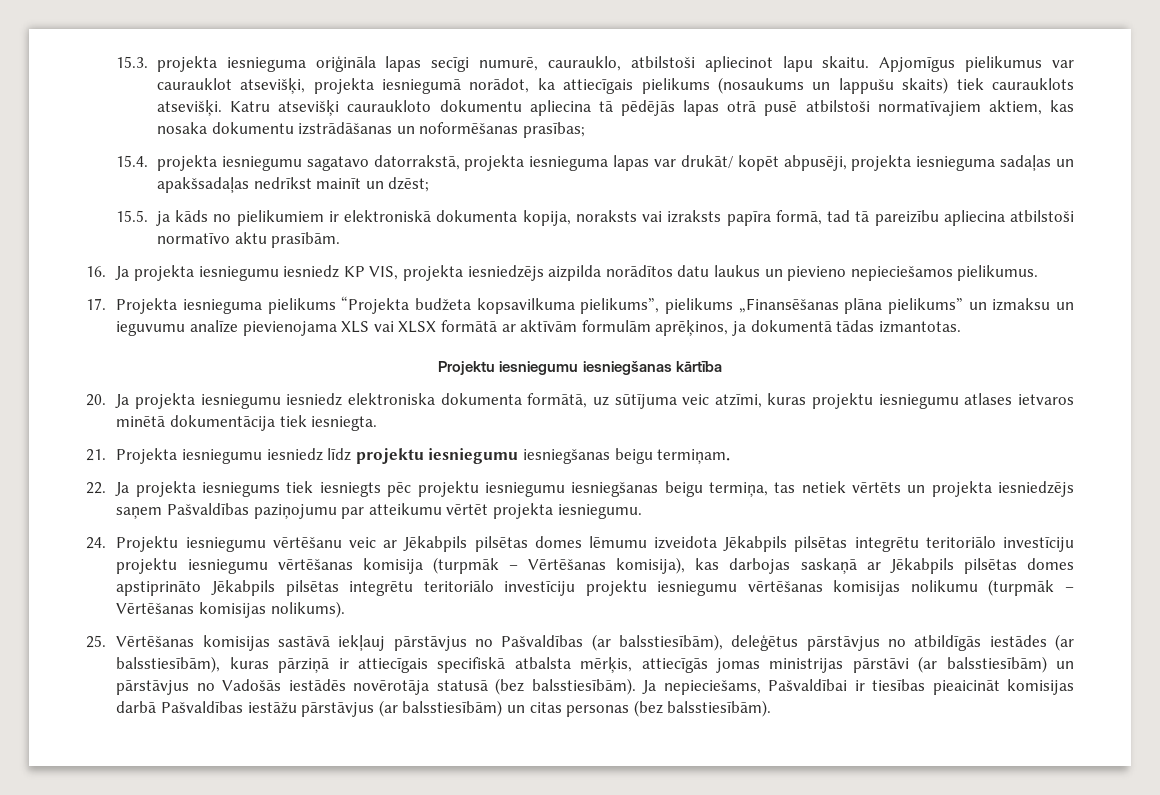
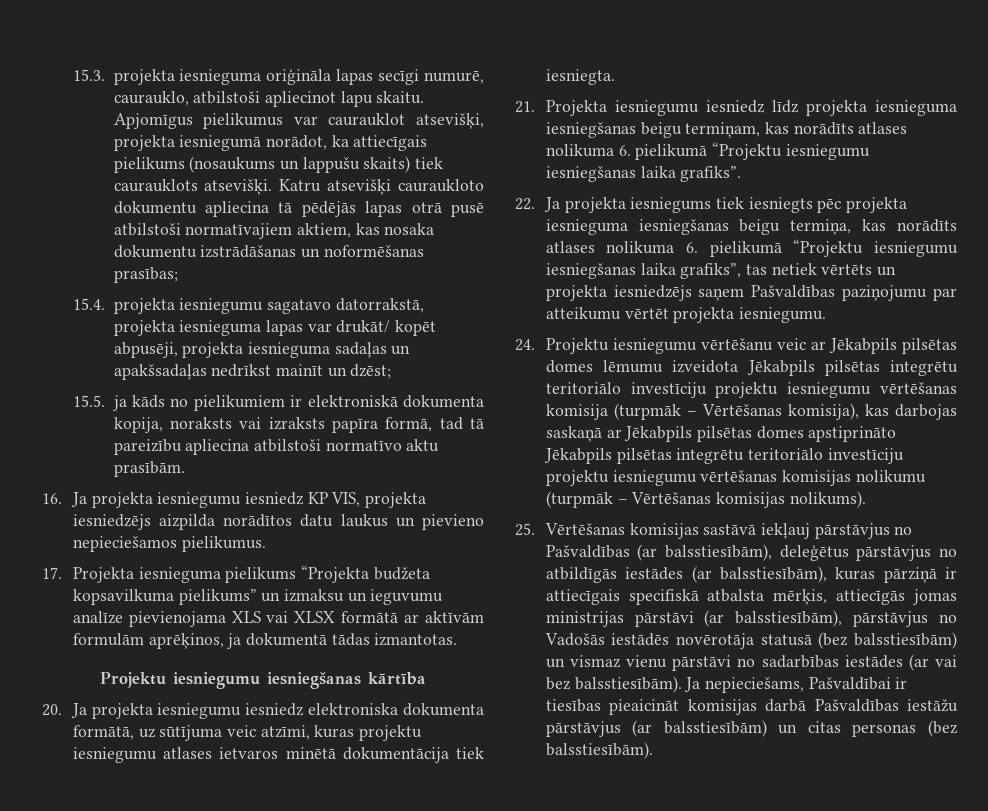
[580,298,883,314] pielikums”, pielikums „Finansēšanas plāna -> (174, 597) none
[355,448,731,464] projektu iesniegumu iesniegšanas beigu termiņam. -> [805,100,957,116] [545,122,908,138] [545,142,870,160] [545,166,742,182] projekta iesnieguma iesniegšanas beigu termiņam, kas norādīts atlases nolikuma 6. pielikumā “Projektu iesniegumu iesniegšanas laika grafiks”.
[417,481,565,497] projektu iesniegumu -> [846,197,908,213] [545,219,628,235] projekta iesnieguma
(768, 489) none -> [862,219,957,232] [545,239,958,257] [545,263,742,279] kas norādīts atlases nolikuma 6. pielikumā “Projektu iesniegumu iesniegšanas laika grafiks”,
[946,656,1074,673] balsstiesībām) un -> [735,610,843,627] balsstiesībām),
(525, 686) none -> [854,632,957,649] [545,654,957,671] [545,677,571,690] balsstiesībām) un vismaz vienu pārstāvi no sadarbības iestādes (ar vai bez

